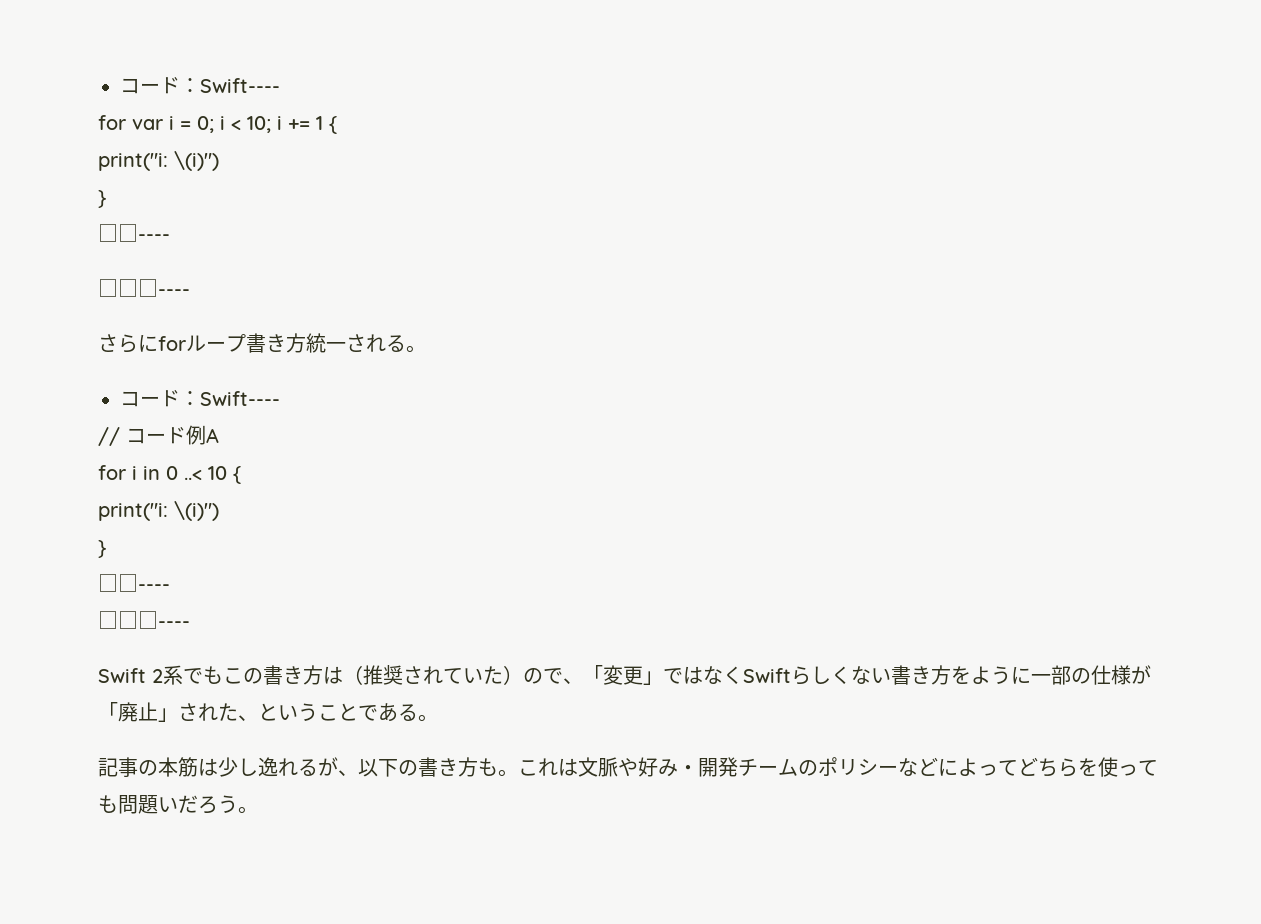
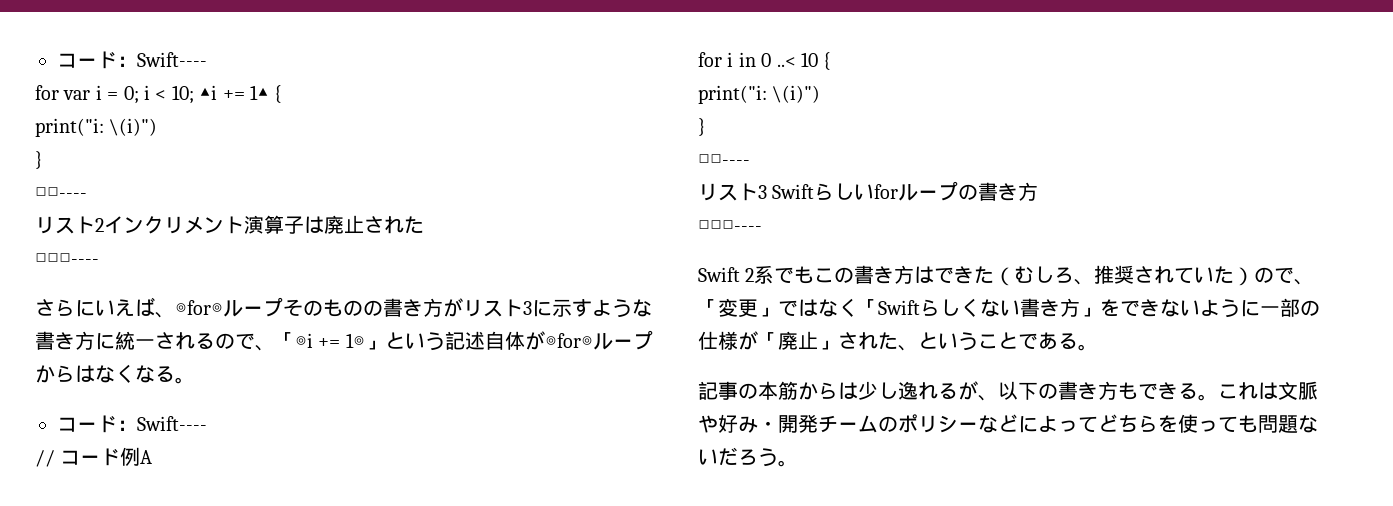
[277,116,337,134] [98,151,219,171] [98,190,106,208] [98,224,170,242] [98,279,190,297] [98,333,386,353] i += 1 { // print("i: \(i)") // } // □□---- // □□□---- // さらにforループ書き方統一され -> [199,85,283,103] [35,118,158,137] [35,151,43,169] [35,187,87,199] [35,215,424,234] [35,253,99,265] [35,297,652,318] [35,330,653,351] [35,364,155,383] ▲i += 1▲ { // print("i: \(i)") // } // □□---- // リスト2インクリメント演算子は廃止された // □□□---- // さらにいえば、◎for◎ループそのものの書き方がリスト3に示すような書き方に統一されるので、「◎i += 1◎」という記述自体が◎for◎ループからはなくな
(170, 583) none -> [698,181,1039,201] // リスト3 Swiftらしいforループの書き方
[343,665,363,685] （ -> [934,266,1095,286] できた（むしろ、
(743, 675) none -> [858,299,878,315] 「
[951,666,971,684] を -> [1080,299,1200,317] 」をできない
(198, 767) none -> [798,382,838,400] から
(498, 767) none -> [1138,382,1198,400] できる
(158, 804) none -> [1298,415,1318,433] な

